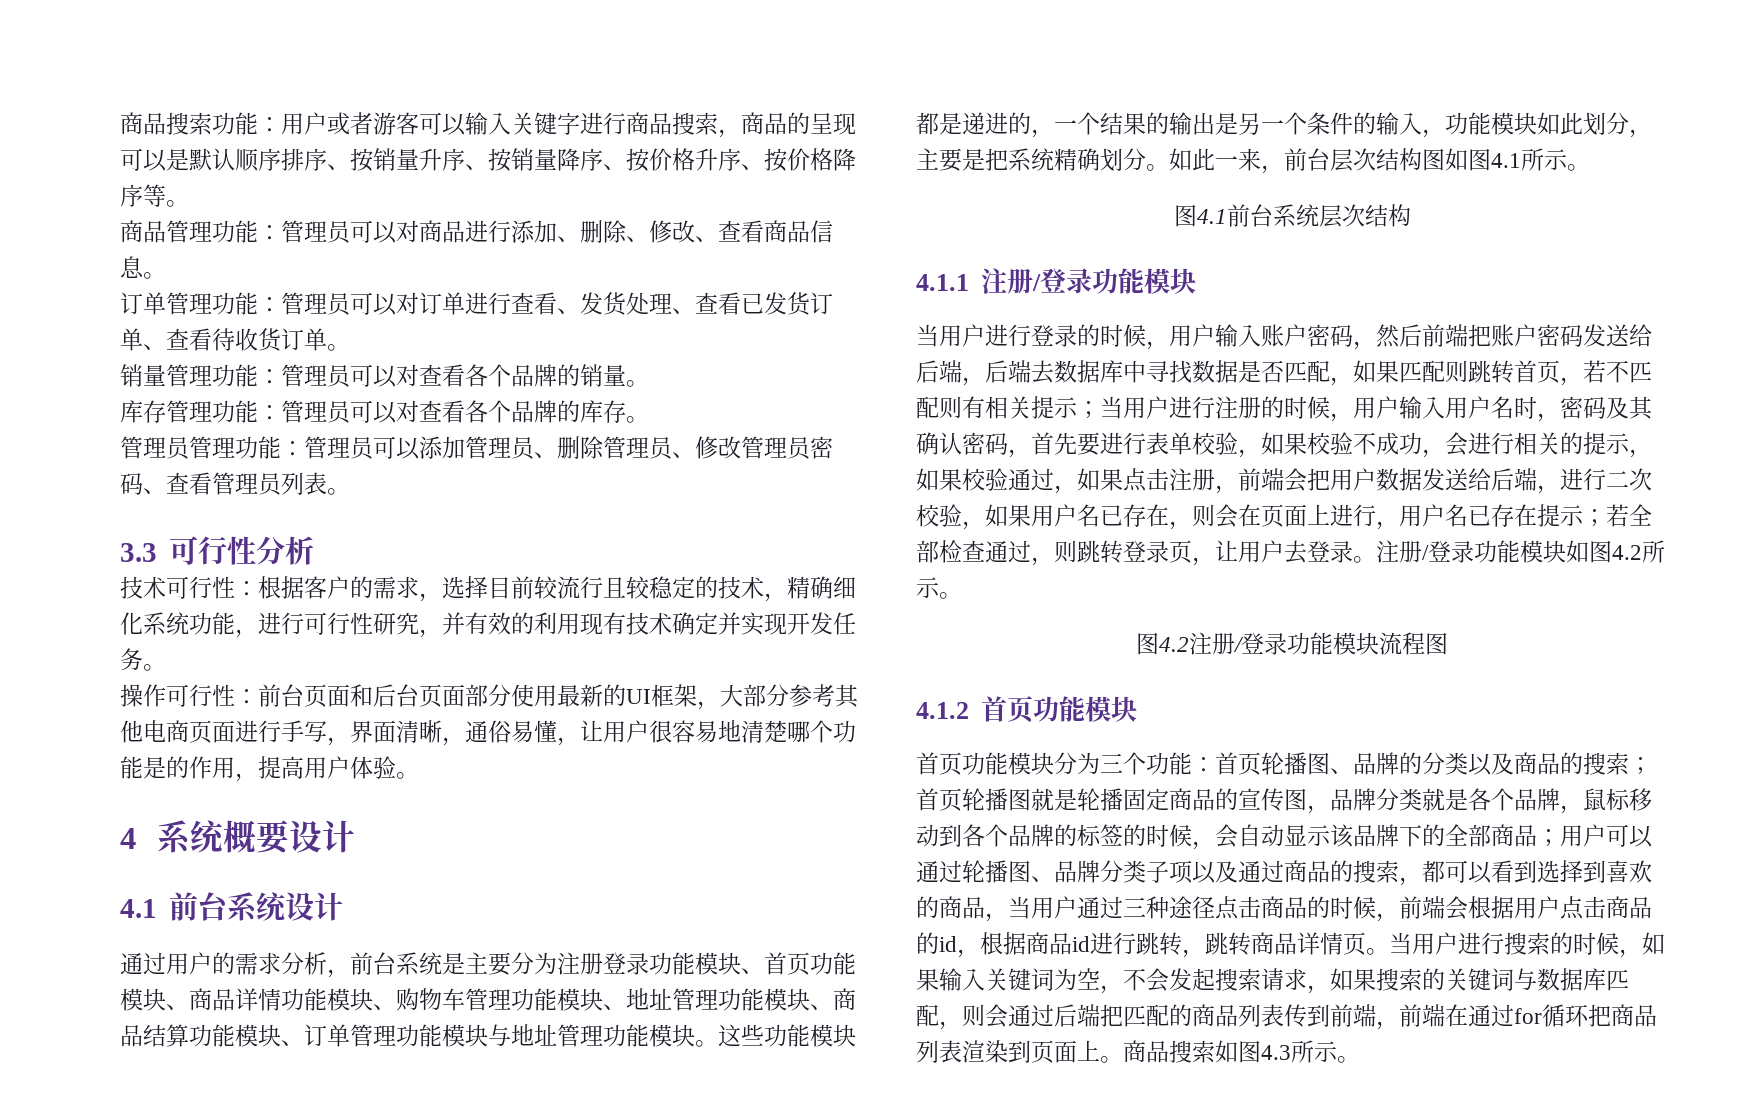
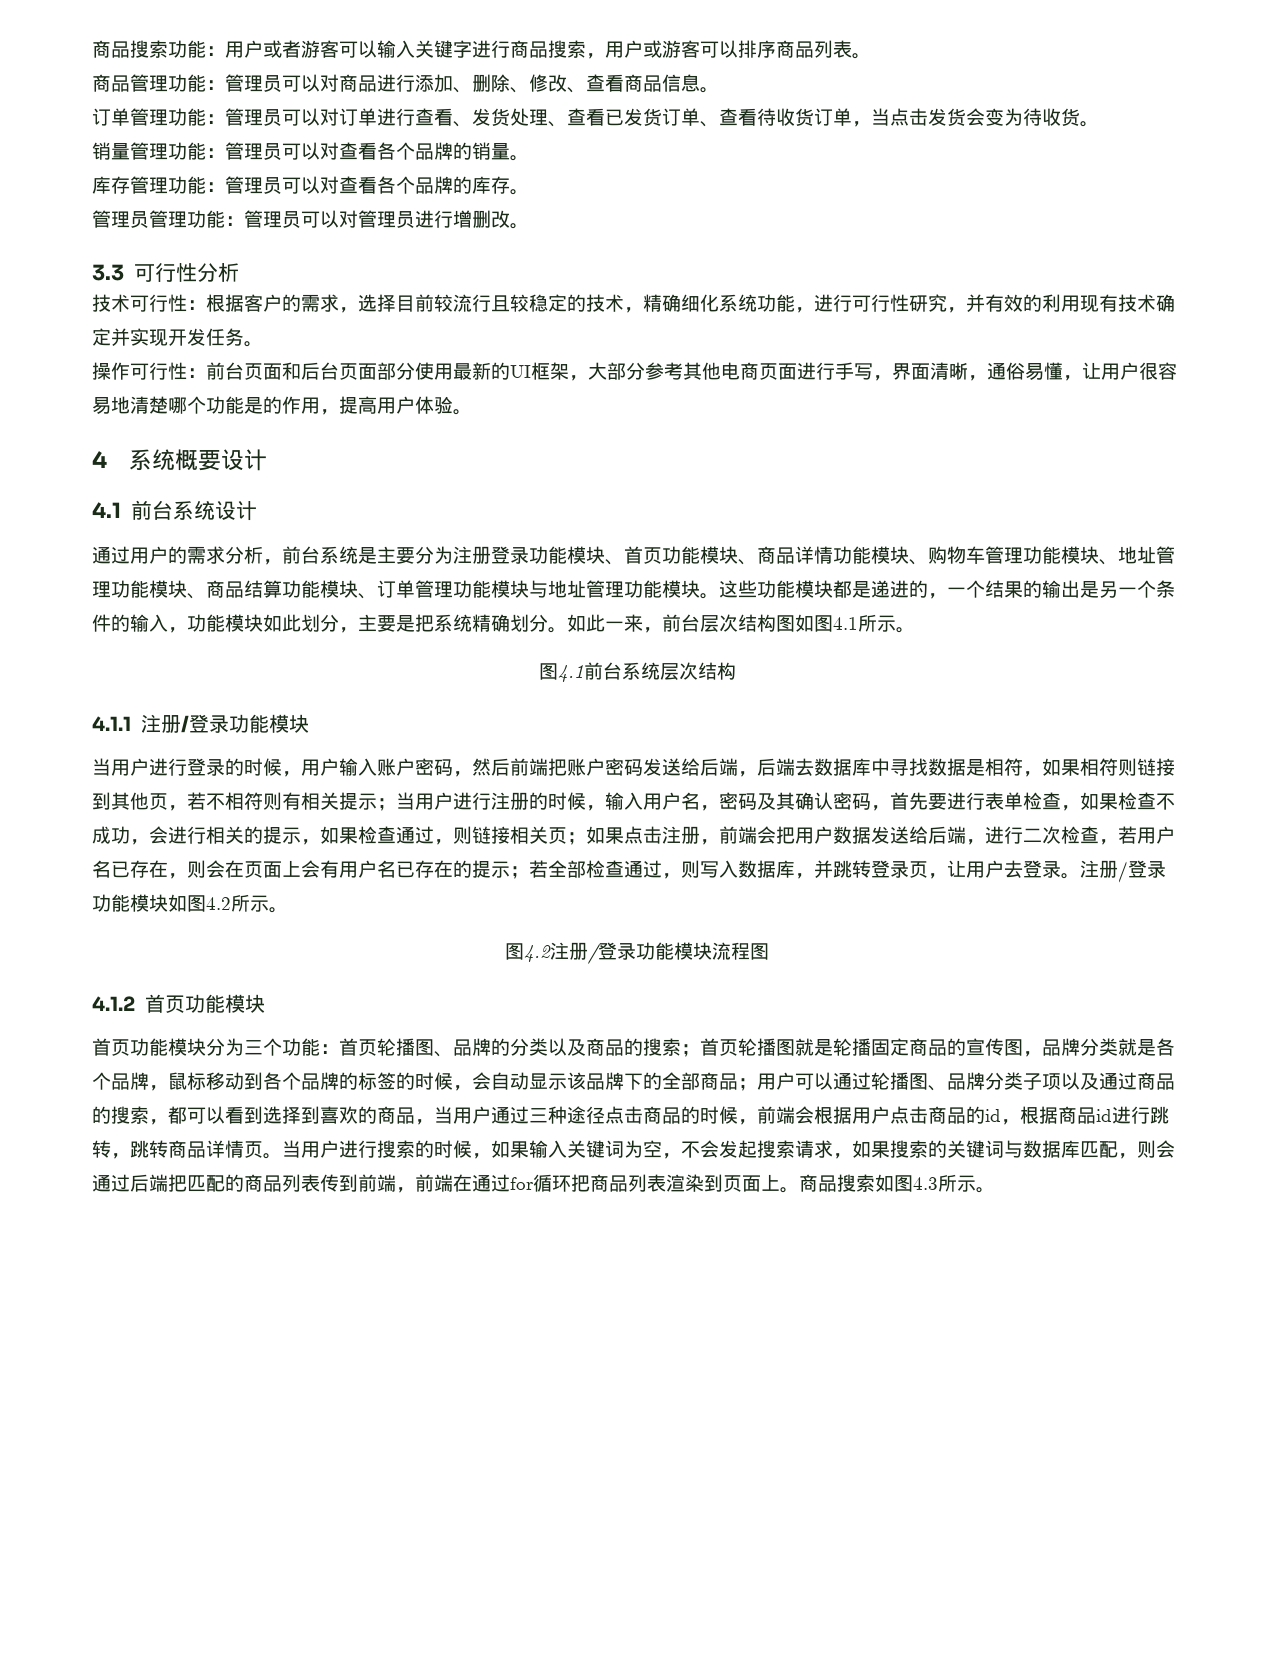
[741,112,856,135] [120,148,856,172] [120,184,166,207] 商品的呈现可以是默认顺序排序、按销量升序、按销量降序、按价格升序、按价格降序等 -> [605,40,852,58] 用户或游客可以排序商品列表
(327, 339) none -> [852,108,1080,127] ，当点击发货会变为待收货
[419,436,833,460] [120,472,327,496] 添加管理员、删除管理员、修改管理员密码、查看管理员列表 -> [339,210,510,228] 对管理员进行增删改
[1261,360,1537,386] 否匹配，如果匹配则跳转首 -> [985,758,1175,777] [92,792,149,810] 相符，如果相符则链接到其他
[1629,361,1652,383] [916,396,939,419] 匹配 -> [225,792,263,810] 相符
[1353,396,1399,419] 用户 -> (605, 808) none
[1514,396,1537,419] 时 -> (700, 801) none
[1192,432,1353,458] 校验，如果校验 -> [1023,792,1156,811] 检查，如果检查
[962,468,1077,494] 校验通过， -> [358,826,586,845] 检查通过，则链接相关页；
[916,504,1031,530] 校验，如果 -> [1061,826,1137,845] 检查，若
[1330,504,1537,530] 进行，用户名已存在 -> [301,860,472,878] 会有用户名已存在的
(1077, 551) none -> [700,860,833,879] 写入数据库，并

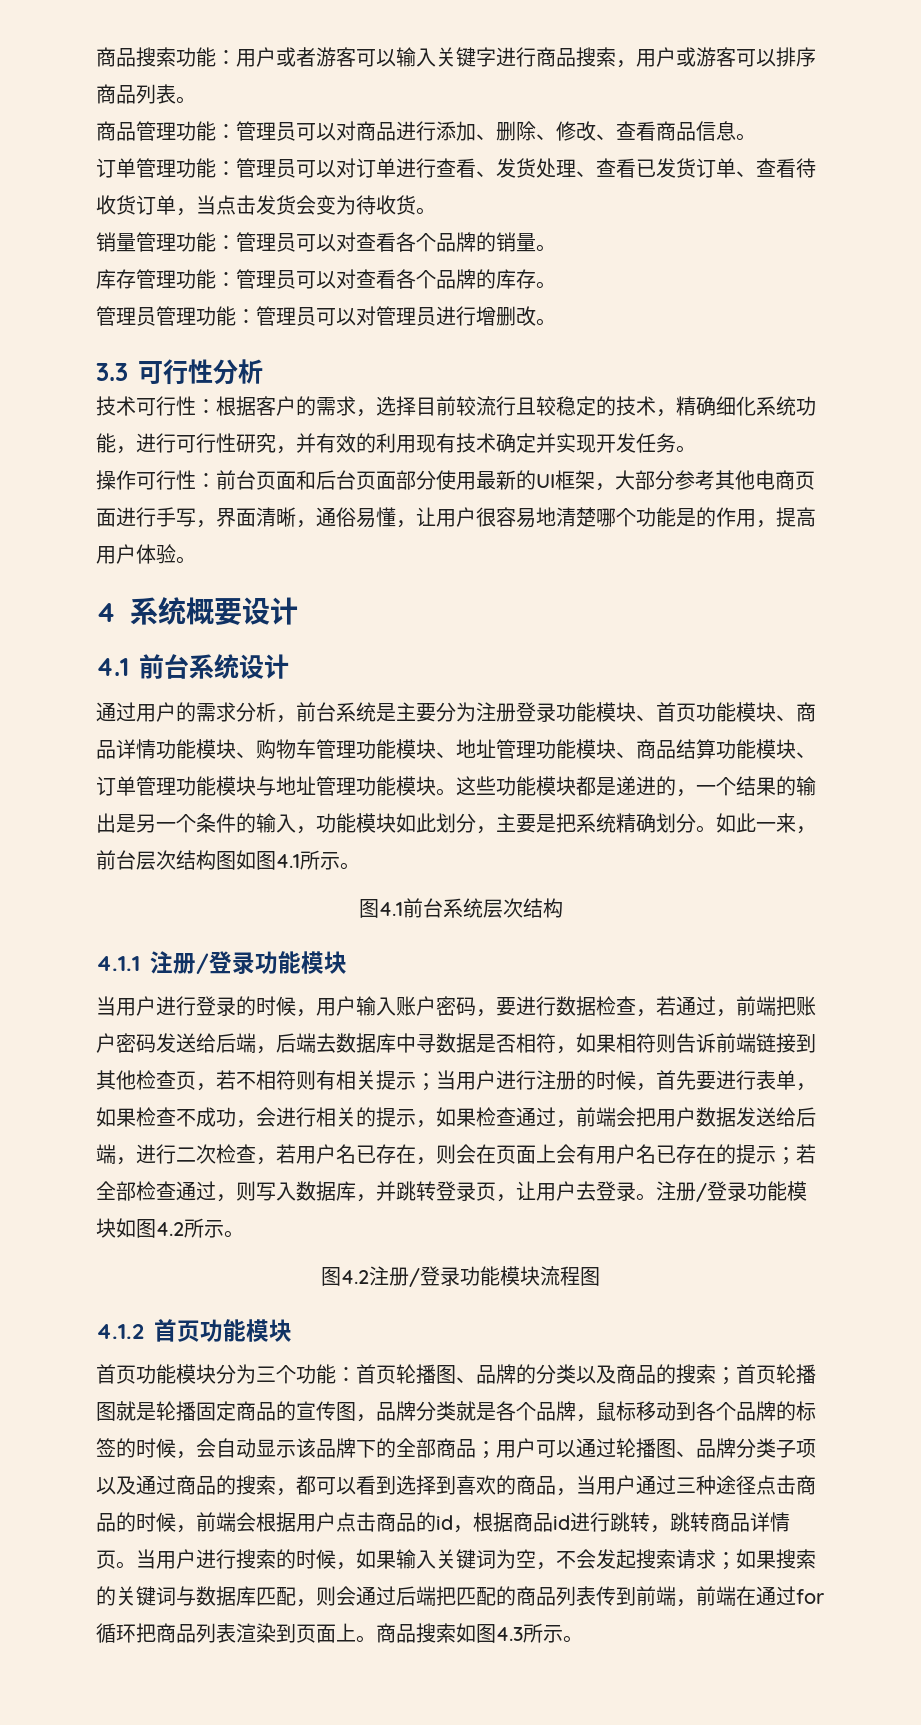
[472,758,510,776] 然后 -> [496,996,736,1017] 要进行数据检查，若通过，
[909,758,985,776] 找数据是 -> [436,1033,516,1053] 数据是否
(1137, 767) none -> [676,1033,756,1053] 告诉前端
(149, 801) none -> [136,1070,176,1090] 检查
[605,792,890,811] 输入用户名，密码及其确认密码， -> (656, 1087) none
[1023,792,1061,810] 检查 -> (796, 1080) none
[453,826,719,845] 则链接相关页；如果点击注册， -> (576, 1124) none
[833,1153,852,1159] ， -> [716,1552,736,1570] ；

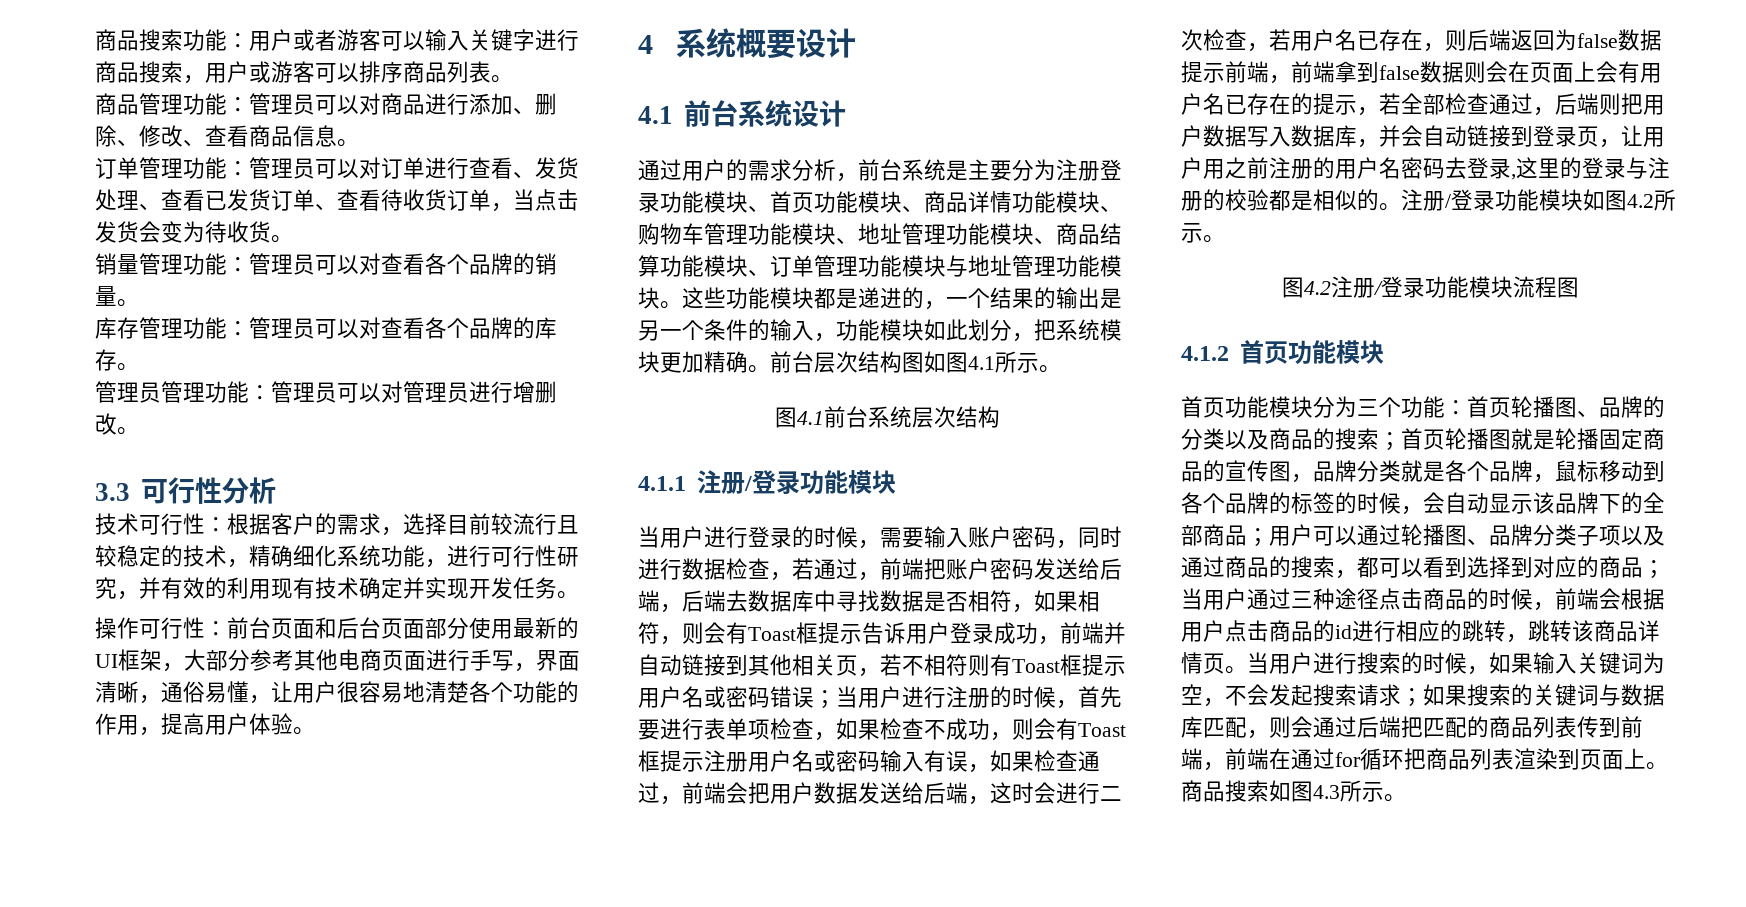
[596,507,696,527] 哪个功能是 -> [469,681,557,703] 各个功能
[496,813,816,834] 主要是把系统精确划分。如此一来， -> [1034,319,1122,341] [638,351,770,373] 把系统模块更加精确。
[316,996,356,1016] 用户 -> [880,527,924,548] 需要
[496,997,516,1016] 要 -> [1078,526,1122,548] 同时
(436, 1043) none -> [858,590,880,612] 找
[656,1033,756,1053] 则告诉前端 -> [660,622,1126,645] [638,654,682,676] ，则会有Toast框提示告诉用户登录成功，前端并自动
[136,1070,176,1090] 检查 -> [792,654,836,676] 相关
[336,1070,416,1090] 相关提示 -> [1012,654,1126,676] [638,686,814,708] Toast框提示用户名或密码错误
(796, 1080) none -> [748,718,814,740] 项检查
[256,1107,416,1127] 会进行相关的提示 -> [1012,718,1126,740] [638,750,968,772] 则会有Toast框提示注册用户名或密码输入有误
(136, 1161) none -> [990,782,1056,804] 这时会
(456, 1154) none -> [1467,29,1662,51] [1181,61,1486,84] 后端返回为false数据提示前端，前端拿到false数据则
[776,1147,796,1165] ； -> [1357,107,1379,116] ，
[236,1181,256,1201] 则 -> [1555,93,1665,115] [1181,125,1247,147] 后端则把用户数据
[396,1181,436,1201] 跳转 -> [1401,125,1533,147] 会自动链接到
[576,1181,636,1201] 去登录 -> [1203,157,1670,180] [1181,189,1379,211] 用之前注册的用户名密码去登录,这里的登录与注册的校验都是相似的
[456,1475,576,1496] 喜欢的商品， -> [1533,556,1665,579] 对应的商品；
[453,1512,610,1533] ，根据商品id进行 -> [1352,620,1462,642] 进行相应的
(710, 1522) none -> [1572,620,1594,642] 该

